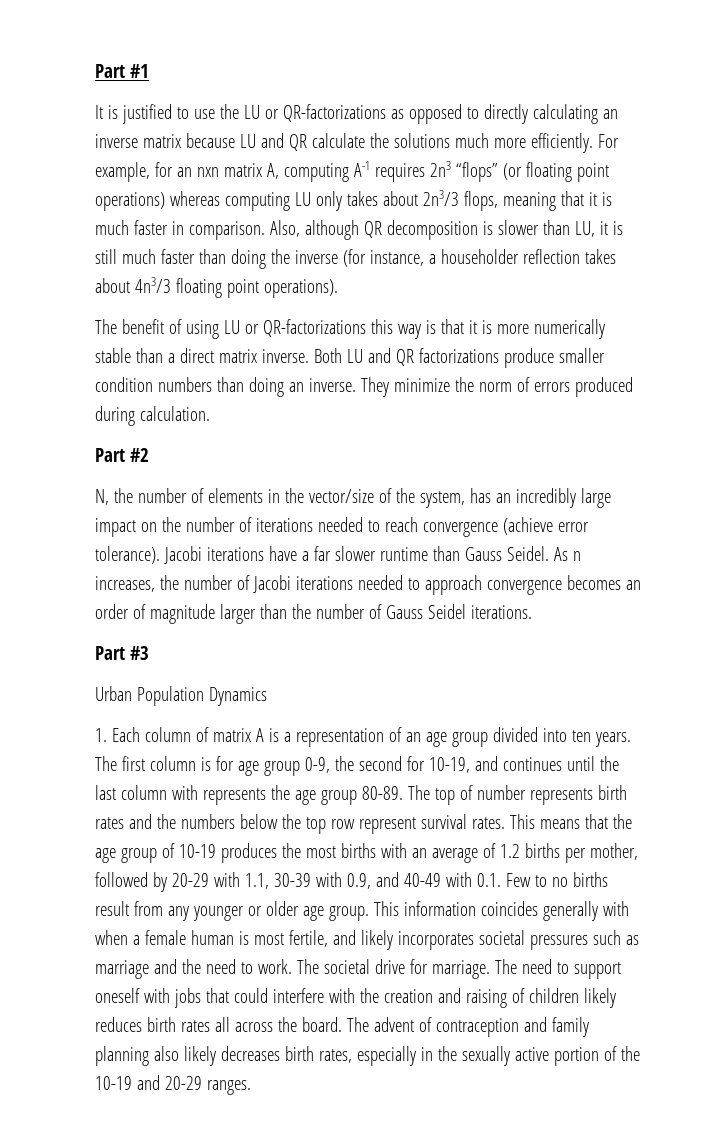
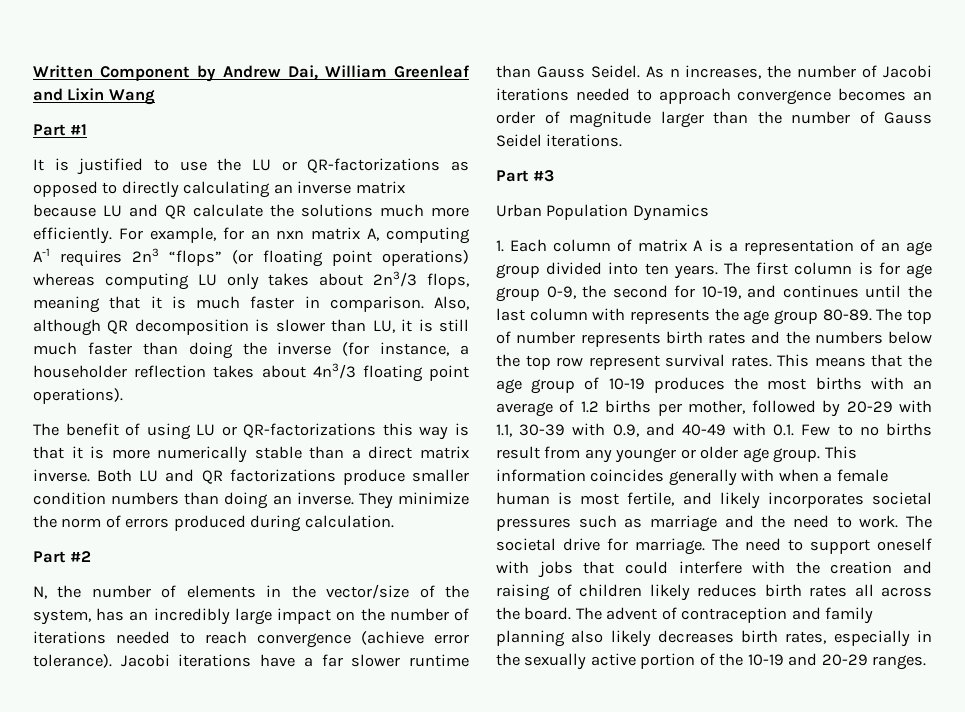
(95, 71) none -> [33,65,470,82] [33,88,155,105] Written Component by Andrew Dai, William Greenleaf and Lixin Wang //

